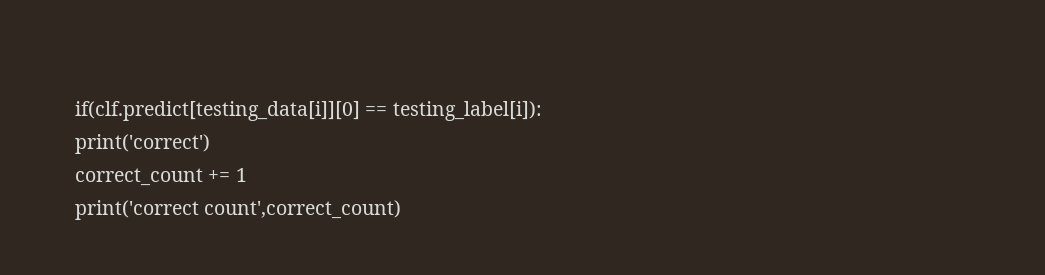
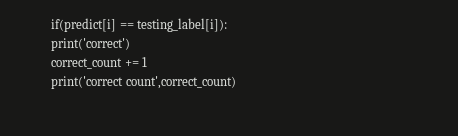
[75,101,360,121] if(clf.predict[testing_data[i]][0] -> [51,18,116,32] if(predict[i]

